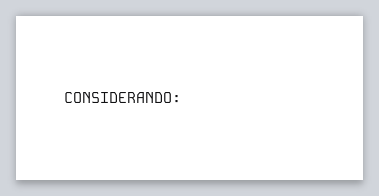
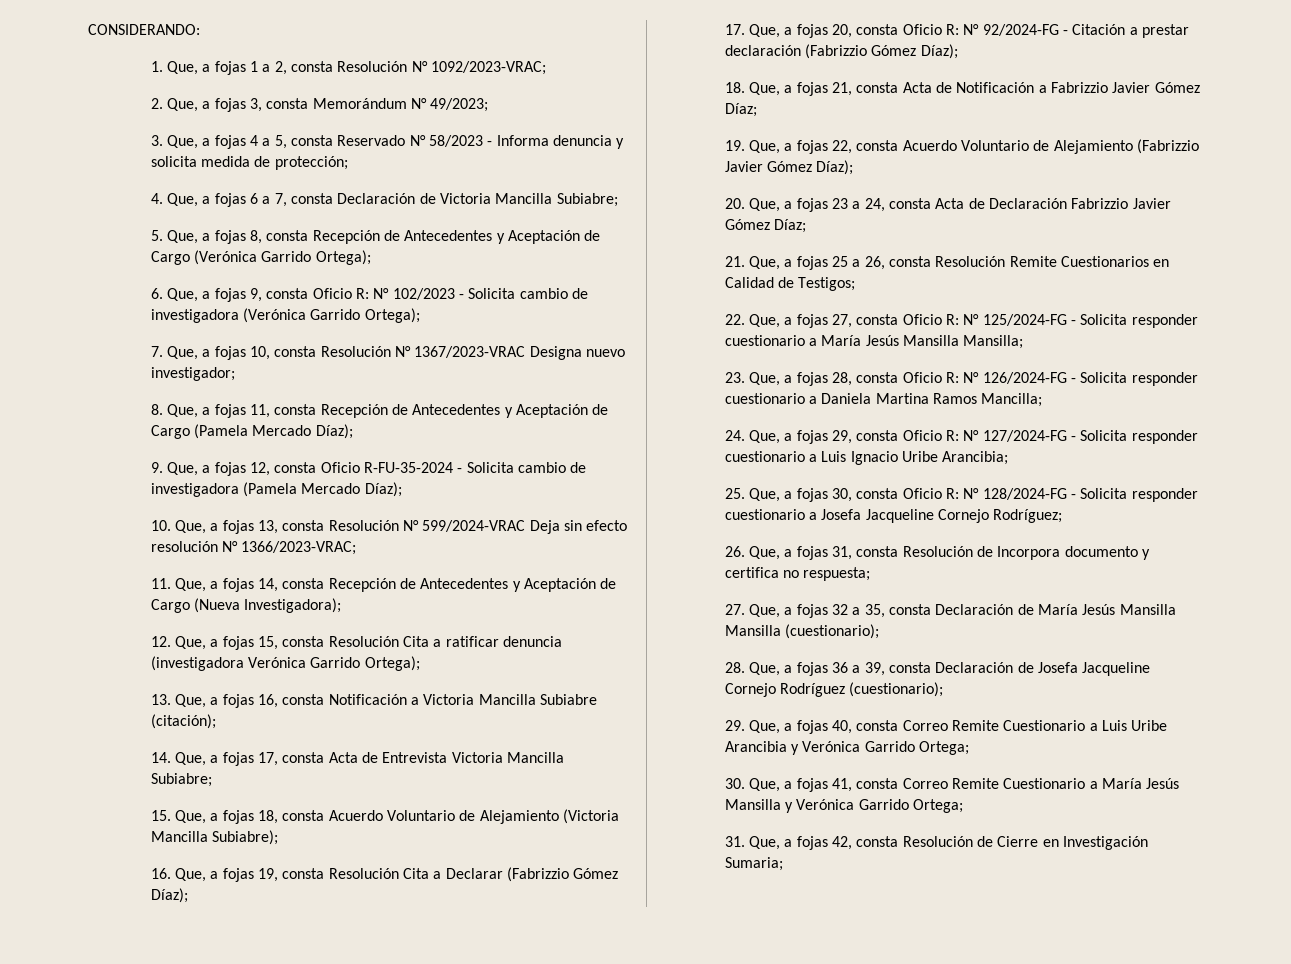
(181, 97) none -> [150,61,546,75] [150,98,489,112] [150,135,625,149] [150,156,348,170] [150,193,618,207] [150,230,601,244] [150,250,371,265] [150,288,588,302] [150,308,420,323] [150,346,625,360] [150,367,235,381] [150,404,609,418] [150,424,353,439] [150,462,587,476] [150,482,402,497] [150,520,628,534] [150,541,357,555] [150,578,617,592] [150,598,342,613] [150,636,562,650] [150,656,420,671] [150,694,597,708] [150,714,216,729] [150,752,564,766] [150,773,212,787] [150,809,619,824] [150,830,278,845] [150,867,619,882] [150,888,188,903] [724,24,1189,38] [724,44,958,59] [724,82,1200,96] [724,103,757,117] [724,139,1199,154] [724,160,854,175] [724,198,1171,212] [724,219,806,233] [724,256,1170,270] [724,277,856,291] [724,314,1198,328] [724,335,1024,349] [724,372,1198,386] [724,393,1043,407] [724,430,1198,444] [724,451,1009,465] [724,488,1198,502] [724,509,1063,523] [724,546,1150,560] [724,567,871,581] [724,604,1176,618] [724,624,879,639] [724,662,1151,676] [724,682,944,697] [724,720,1168,734] [724,741,969,755] [724,778,1180,792] [724,799,963,813] [724,836,1148,850] [724,857,783,871] // 1. Que, a fojas 1 a 2, consta Resolución N° 1092/2023-VRAC; // 2. Que, a fojas 3, consta Memorándum N° 49/2023; // 3. Que, a fojas 4 a 5, consta Reservado N° 58/2023 - Informa denuncia y solicita medida de protección; // 4. Que, a fojas 6 a 7, consta Declaración de Victoria Mancilla Subiabre; // 5. Que, a fojas 8, consta Recepción de Antecedentes y Aceptación de Cargo (Verónica Garrido Ortega); // 6. Que, a fojas 9, consta Oficio R: N° 102/2023 - Solicita cambio de investigadora (Verónica Garrido Ortega); // 7. Que, a fojas 10, consta Resolución N° 1367/2023-VRAC Designa nuevo investigador; // 8. Que, a fojas 11, consta Recepción de Antecedentes y Aceptación de Cargo (Pamela Mercado Díaz); // 9. Que, a fojas 12, consta Oficio R-FU-35-2024 - Solicita cambio de investigadora (Pamela Mercado Díaz); // 10. Que, a fojas 13, consta Resolución N° 599/2024-VRAC Deja sin efecto resolución N° 1366/2023-VRAC; // 11. Que, a fojas 14, consta Recepción de Antecedentes y Aceptación de Cargo (Nueva Investigadora); // 12. Que, a fojas 15, consta Resolución Cita a ratificar denuncia (investigadora Verónica Garrido Ortega); // 13. Que, a fojas 16, consta Notificación a Victoria Mancilla Subiabre (citación); // 14. Que, a fojas 17, consta Acta de Entrevista Victoria Mancilla Subiabre; // 15. Que, a fojas 18, consta Acuerdo Voluntario de Alejamiento (Victoria Mancilla Subiabre); // 16. Que, a fojas 19, consta Resolución Cita a Declarar (Fabrizzio Gómez Díaz); // 17. Que, a fojas 20, consta Oficio R: N° 92/2024-FG - Citación a prestar declaración (Fabrizzio Gómez Díaz); // 18. Que, a fojas 21, consta Acta de Notificación a Fabrizzio Javier Gómez Díaz; // 19. Que, a fojas 22, consta Acuerdo Voluntario de Alejamiento (Fabrizzio Javier Gómez Díaz); // 20. Que, a fojas 23 a 24, consta Acta de Declaración Fabrizzio Javier Gómez Díaz; // 21. Que, a fojas 25 a 26, consta Resolución Remite Cuestionarios en Calidad de Testigos; // 22. Que, a fojas 27, consta Oficio R: N° 125/2024-FG - Solicita responder cuestionario a María Jesús Mansilla Mansilla; // 23. Que, a fojas 28, consta Oficio R: N° 126/2024-FG - Solicita responder cuestionario a Daniela Martina Ramos Mancilla; // 24. Que, a fojas 29, consta Oficio R: N° 127/2024-FG - Solicita responder cuestionario a Luis Ignacio Uribe Arancibia; // 25. Que, a fojas 30, consta Oficio R: N° 128/2024-FG - Solicita responder cuestionario a Josefa Jacqueline Cornejo Rodríguez; // 26. Que, a fojas 31, consta Resolución de Incorpora documento y certifica no respuesta; // 27. Que, a fojas 32 a 35, consta Declaración de María Jesús Mansilla Mansilla (cuestionario); // 28. Que, a fojas 36 a 39, consta Declaración de Josefa Jacqueline Cornejo Rodríguez (cuestionario); // 29. Que, a fojas 40, consta Correo Remite Cuestionario a Luis Uribe Arancibia y Verónica Garrido Ortega; // 30. Que, a fojas 41, consta Correo Remite Cuestionario a María Jesús Mansilla y Verónica Garrido Ortega; // 31. Que, a fojas 42, consta Resolución de Cierre en Investigación Sumaria;

